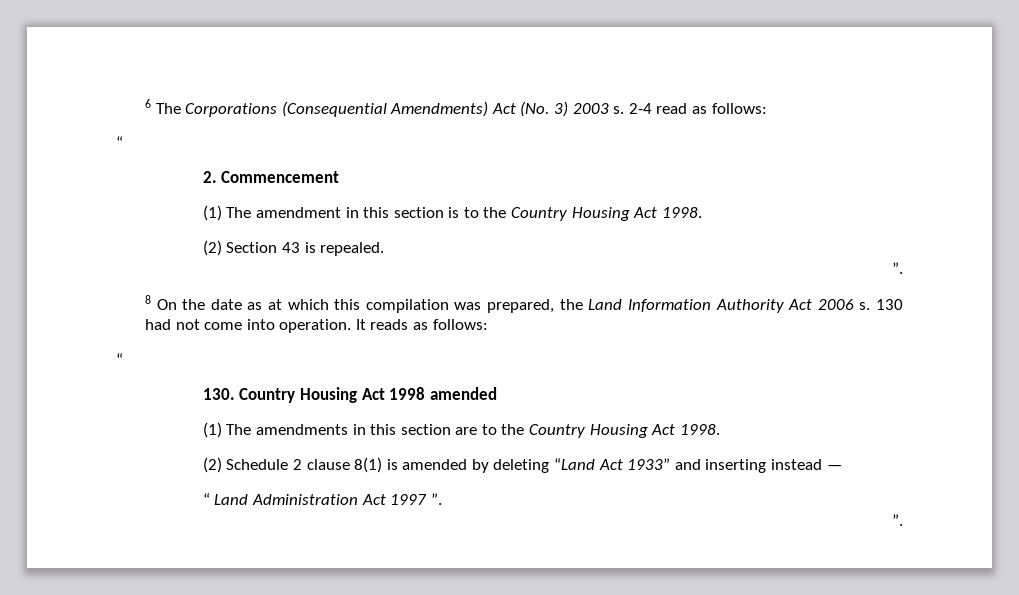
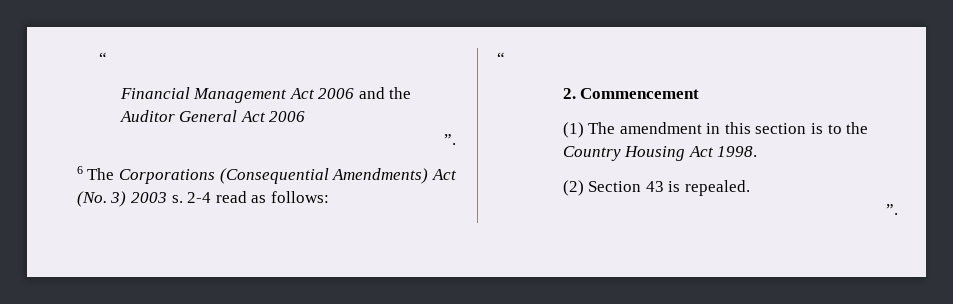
(144, 103) none -> [98,52,107,64] [119,87,412,103] [119,110,306,122] [444,134,456,145] “ // Financial Management Act 2006 and the Auditor General Act 2006 // ”. //
[144,295,903,313] [144,319,488,333] [116,353,123,365] [202,387,497,403] [202,422,720,438] [202,457,842,473] [202,493,442,505] [892,514,903,526] // 8 On the date as at which this compilation was prepared, the Land Information Authority Act 2006 s. 130 had not come into operation. It reads as follows: // “ // 130. Country Housing Act 1998 amended // (1) The amendments in this section are to the Country Housing Act 1998. // (2) Schedule 2 clause 8(1) is amended by deleting “Land Act 1933” and inserting instead — // “ Land Administration Act 1997 ”. // ”. -> (898, 209) none

